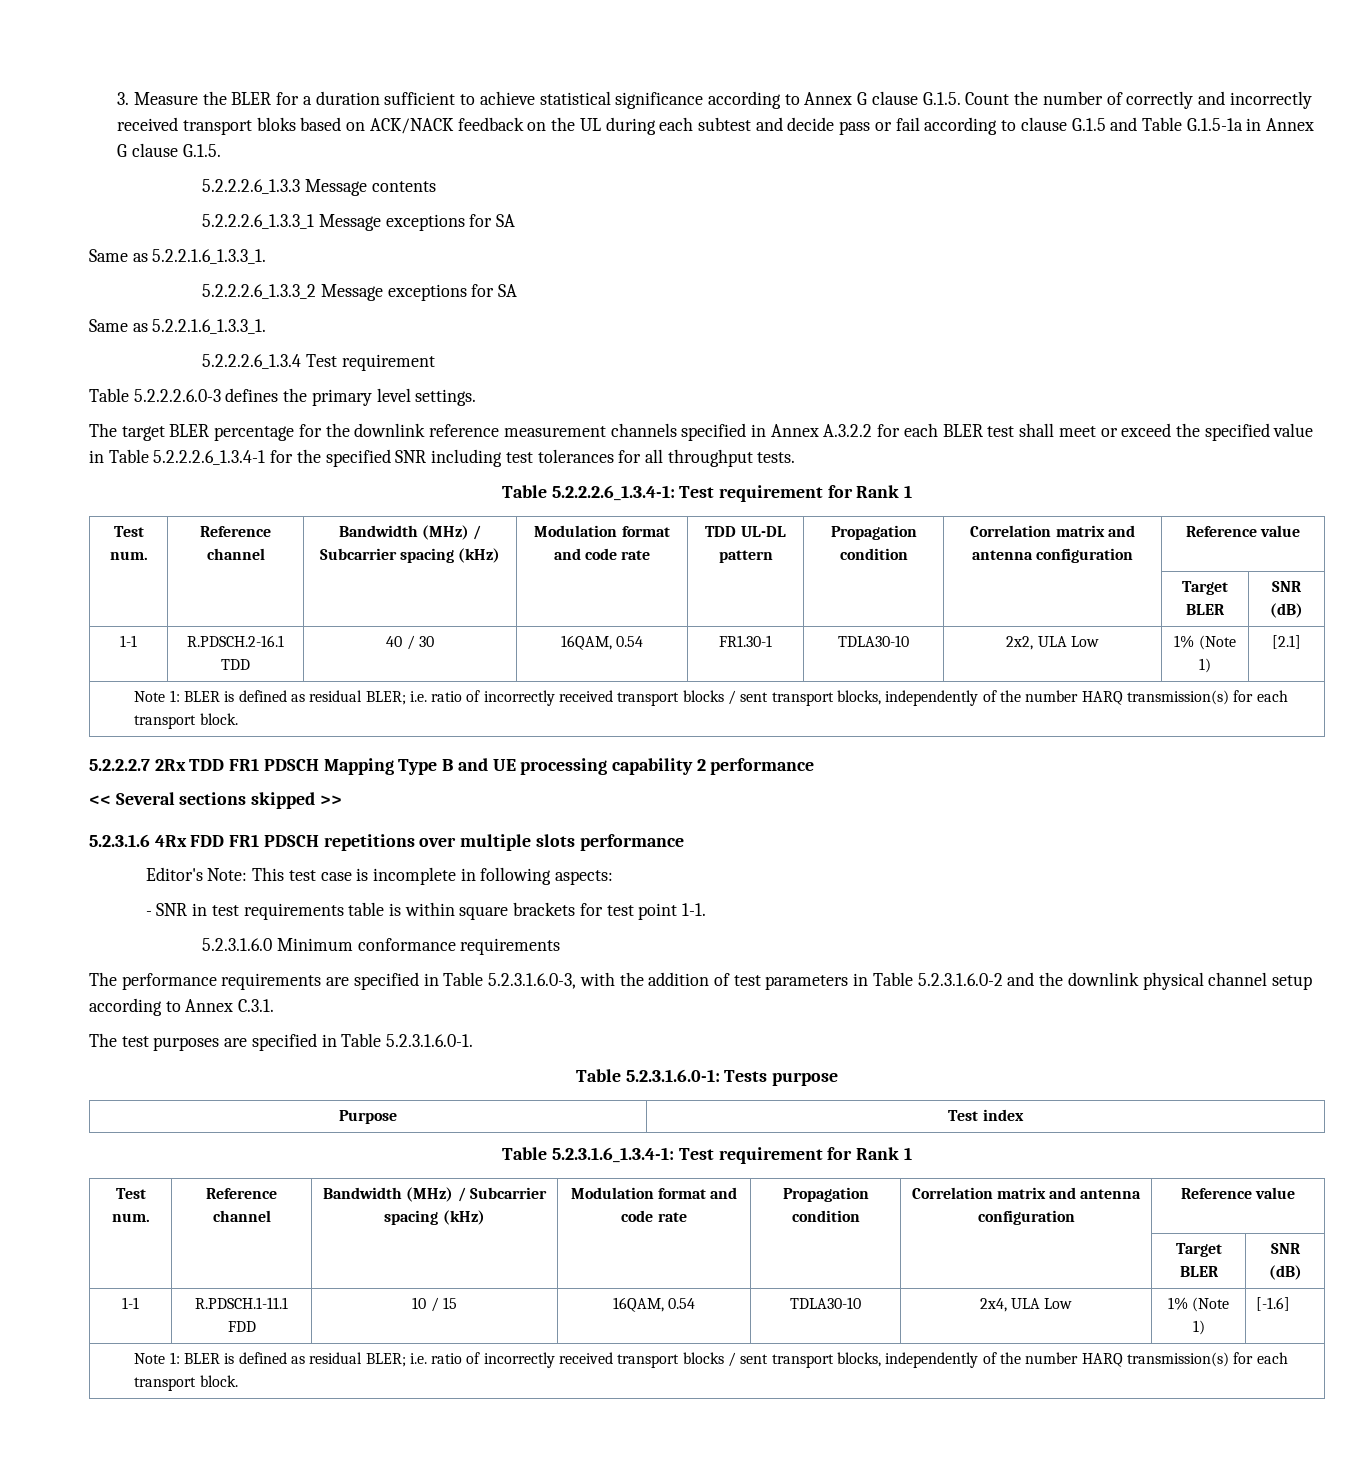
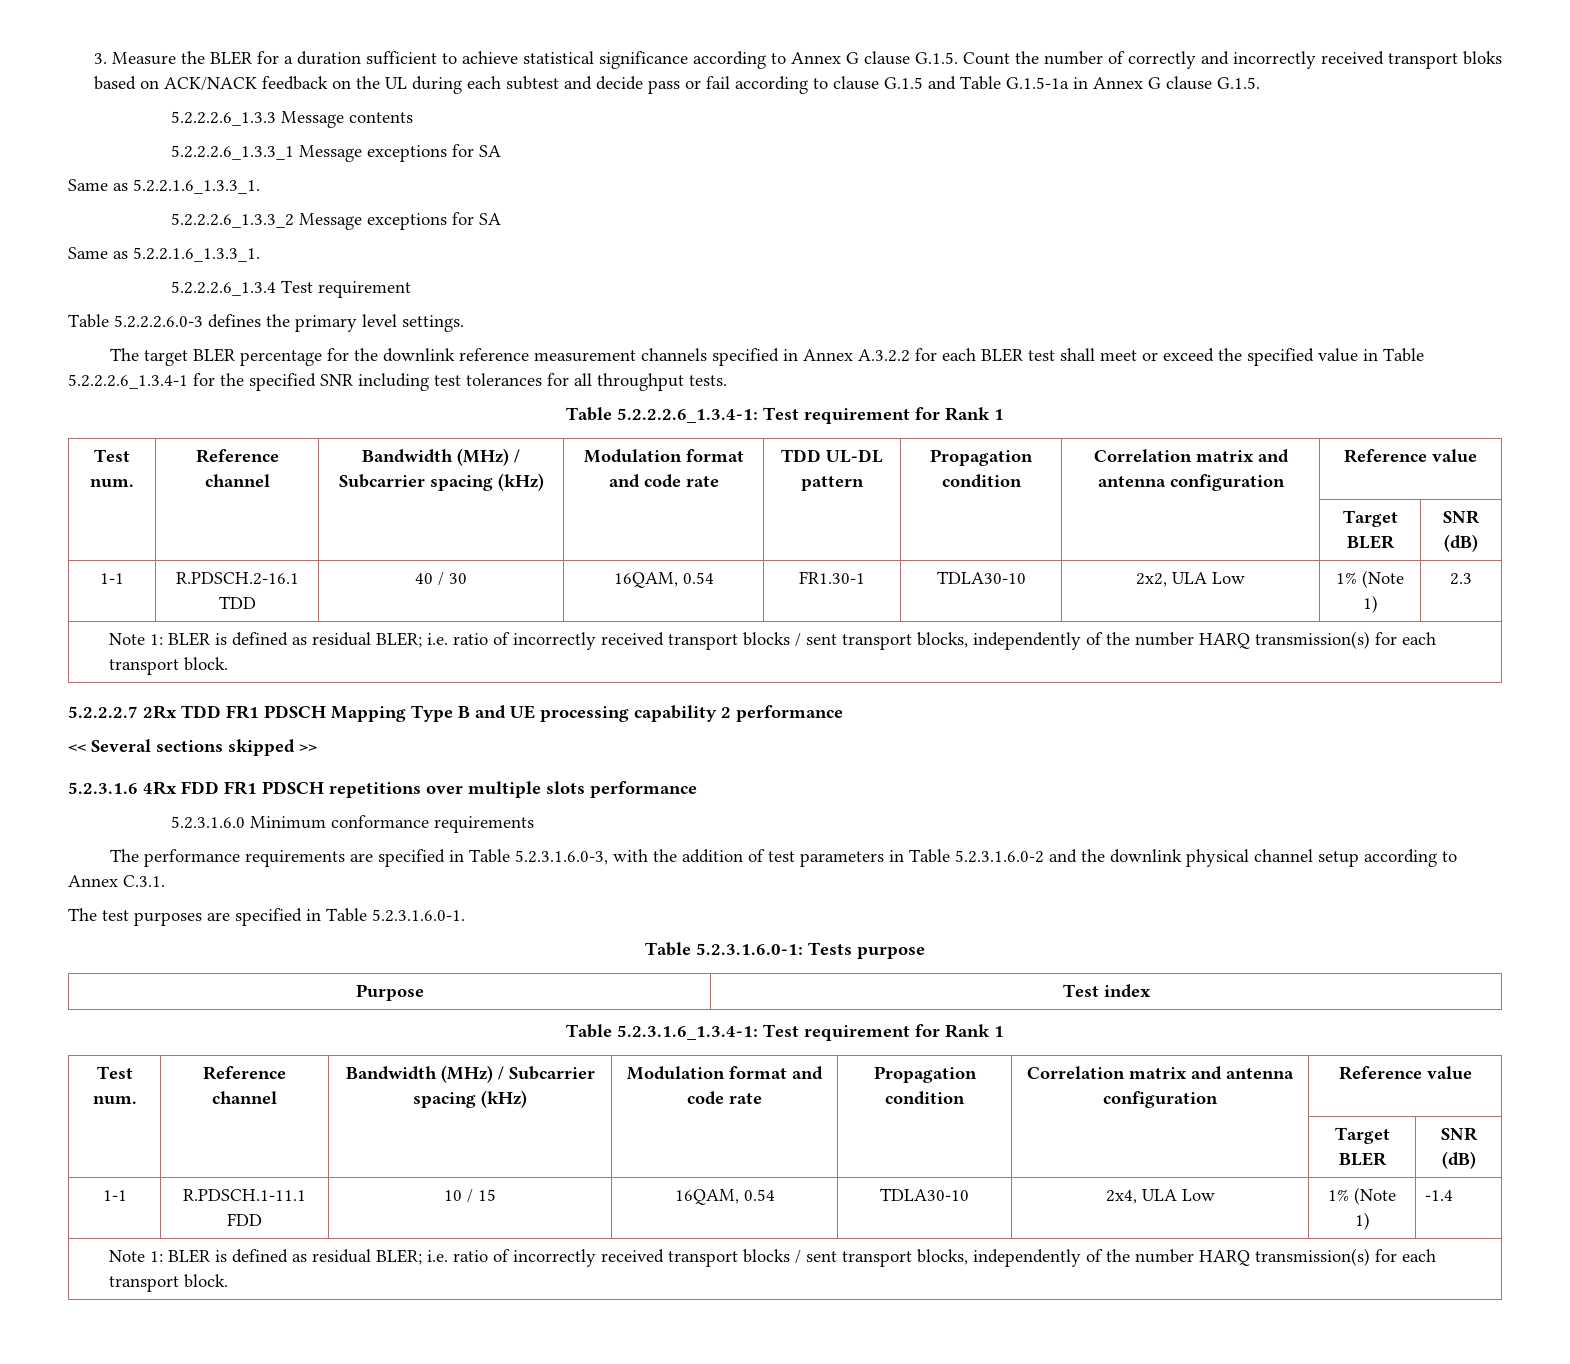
[1272,635,1301,649] [2.1] -> [1450,573,1472,585] 2.3
[145,867,614,885] [145,902,707,920] // Editor's Note: This test case is incomplete in following aspects: // - SNR in test requirements table is within square brackets for test point 1-1. -> (697, 789) none
[1256,1297,1291,1311] [-1.6] -> [1425,1190,1454,1201] -1.4

